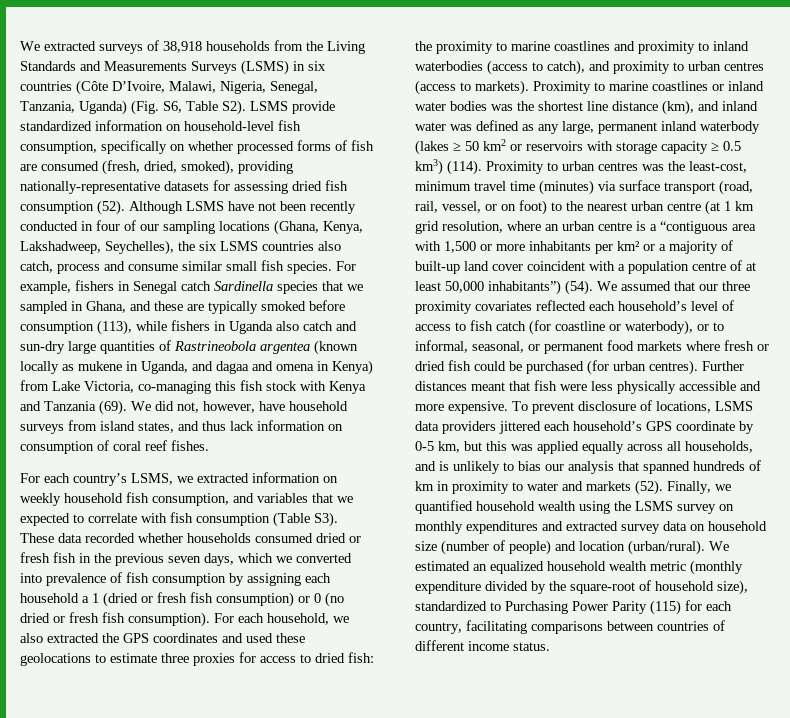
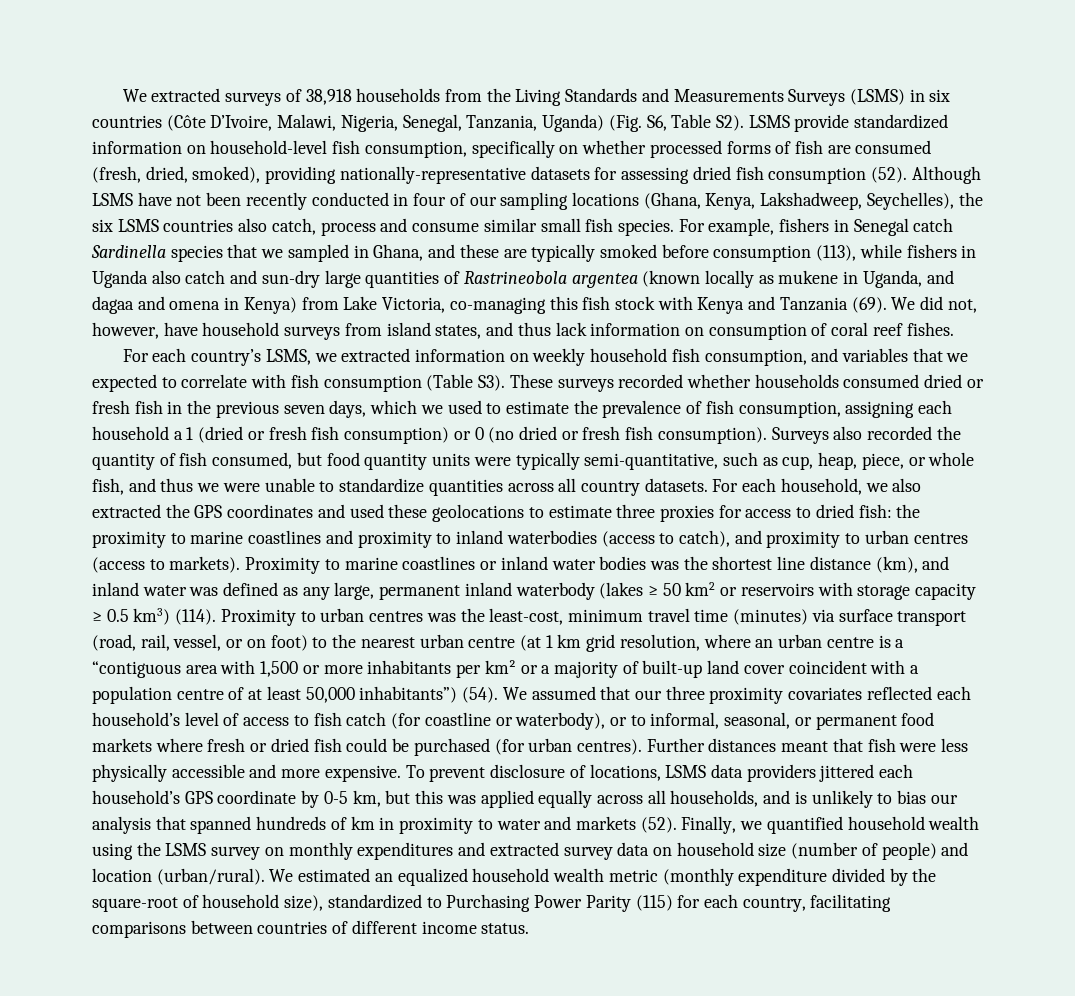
[58,533,82,543] data -> [557,378,614,392] surveys
[296,553,352,563] [20,573,42,583] converted into -> [447,400,598,414] used to estimate the
[152,573,244,586] consumption by -> [738,401,841,418] consumption,
(210, 619) none -> [771,426,961,444] [92,452,975,470] [92,478,708,496] Surveys also recorded the quantity of fish consumed, but food quantity units were typically semi-quantitative, such as cup, heap, piece, or whole fish, and thus we were unable to standardize quantities across all country datasets.

